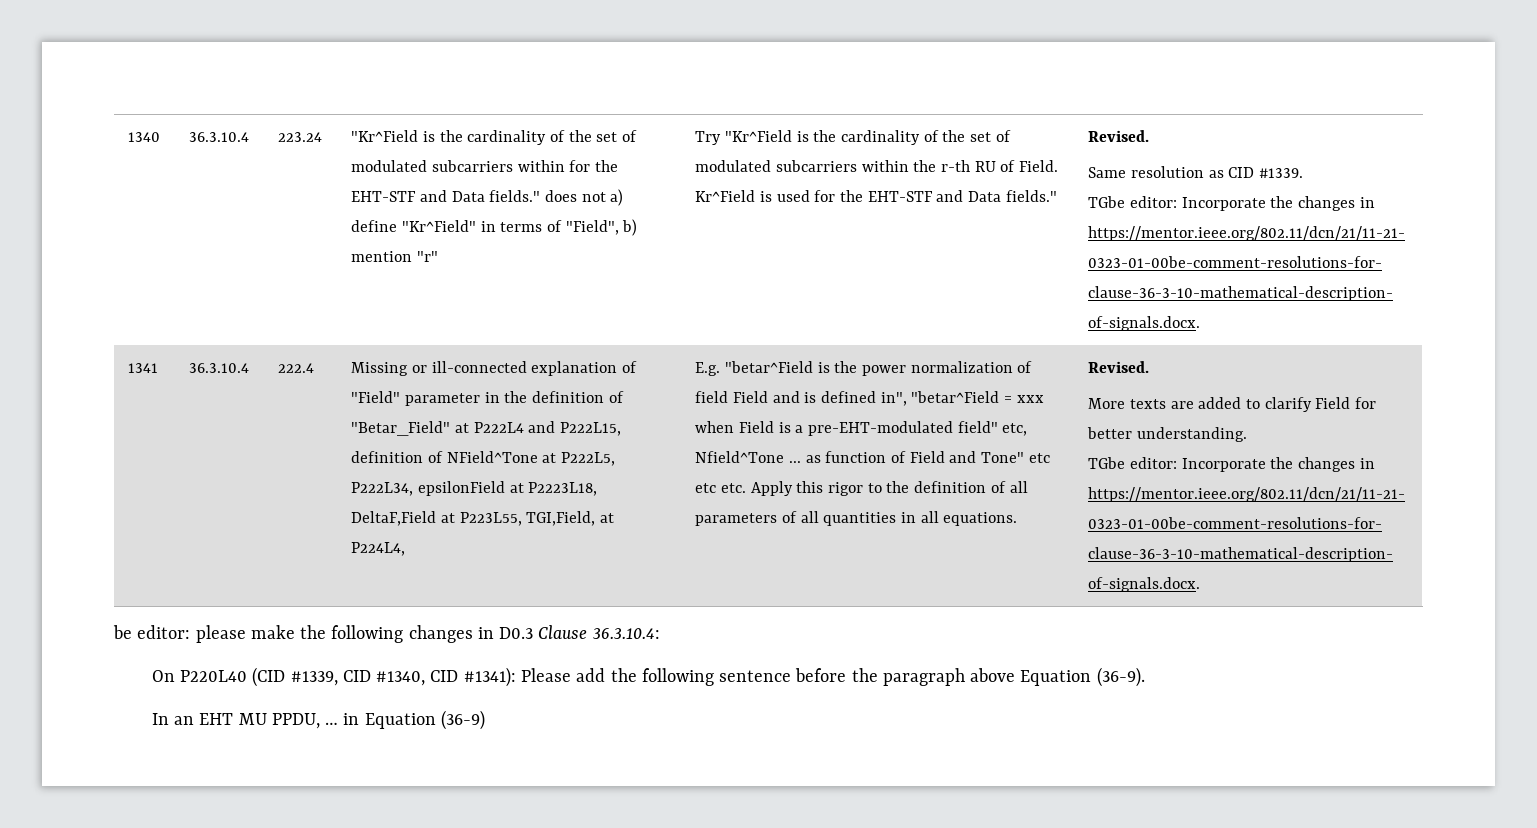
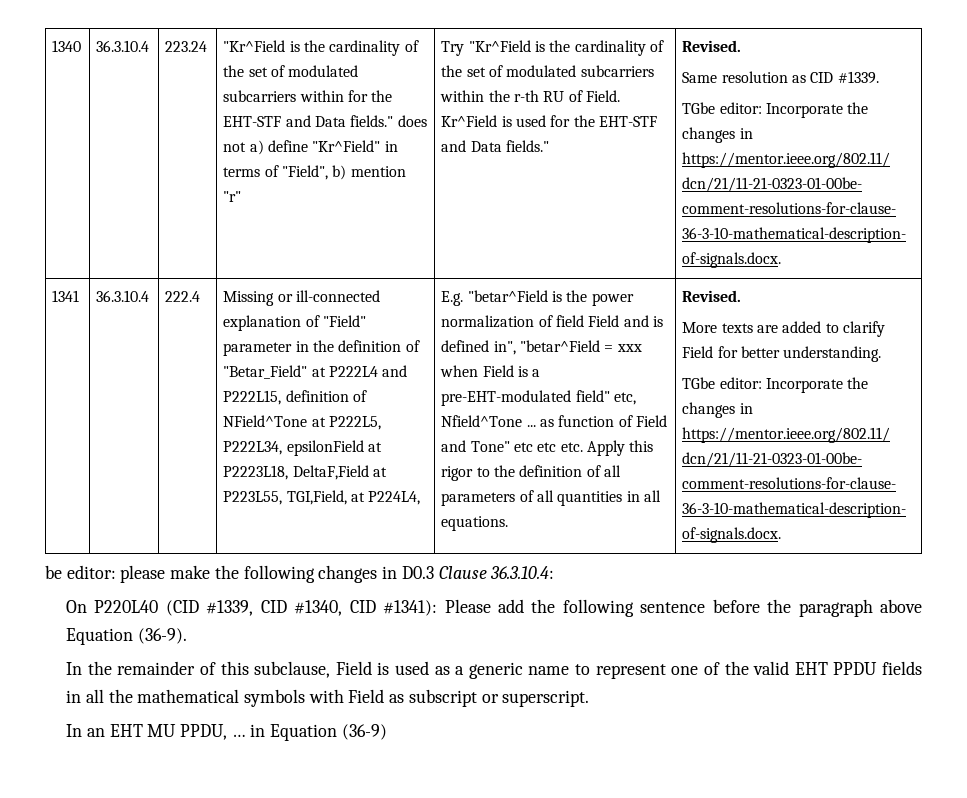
(1145, 677) none -> [66,661,922,679] [66,689,590,707] // In the remainder of this subclause, Field is used as a generic name to represent one of the valid EHT PPDU fields in all the mathematical symbols with Field as subscript or superscript.

